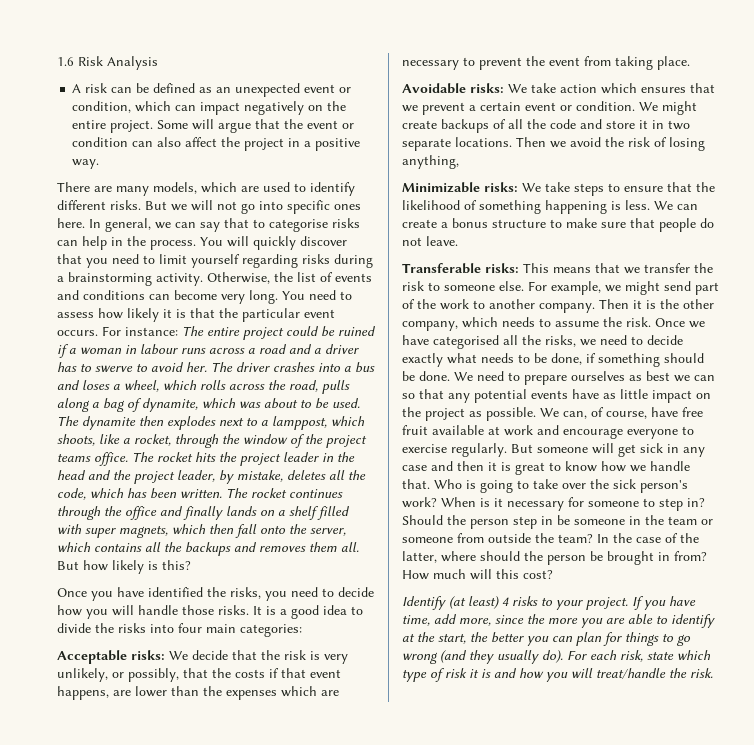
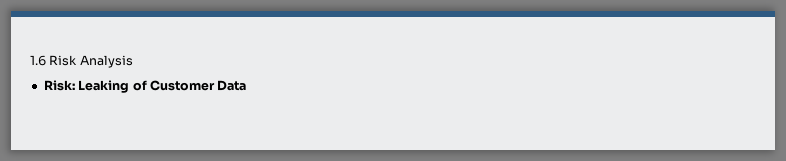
[72,83,352,97] [72,101,347,115] [72,119,355,133] [72,137,361,151] [72,159,100,169] [57,182,355,196] [57,200,361,214] [57,218,360,232] [57,236,347,250] [57,254,373,268] [57,272,372,286] [57,290,352,304] [57,308,335,322] [57,326,376,340] [57,344,359,358] [57,362,375,373] [57,380,350,394] [57,398,360,412] [57,416,365,430] [57,434,367,448] [57,452,355,466] [57,470,366,484] [57,488,343,500] [57,506,350,520] [57,524,346,538] [57,542,359,556] [57,560,191,574] [57,587,374,601] [57,605,363,619] [57,623,302,637] [57,650,348,664] [57,668,341,682] [57,686,339,700] [402,56,690,70] [402,83,715,94] [402,101,697,115] [402,119,690,133] [402,137,705,151] [402,155,459,169] [402,182,715,196] [402,200,698,214] [402,218,714,232] [402,236,458,246] [402,263,713,274] [402,281,719,295] [402,299,714,313] [402,317,705,331] [402,335,683,349] [402,353,704,367] [402,371,715,385] [402,389,711,403] [402,407,703,421] [402,425,694,439] [402,443,705,457] [402,461,690,475] [402,479,688,493] [402,497,705,511] [402,515,713,529] [402,533,699,543] [402,551,707,565] [402,569,553,580] [402,596,696,610] [402,614,715,628] [402,632,691,646] [402,650,711,664] [402,668,713,682] A risk can be defined as an unexpected event or condition, which can impact negatively on the entire project. Some will argue that the event or condition can also affect the project in a positive way. // There are many models, which are used to identify different risks. But we will not go into specific ones here. In general, we can say that to categorise risks can help in the process. You will quickly discover that you need to limit yourself regarding risks during a brainstorming activity. Otherwise, the list of events and conditions can become very long. You need to assess how likely it is that the particular event occurs. For instance: The entire project could be ruined if a woman in labour runs across a road and a driver has to swerve to avoid her. The driver crashes into a bus and loses a wheel, which rolls across the road, pulls along a bag of dynamite, which was about to be used. The dynamite then explodes next to a lamppost, which shoots, like a rocket, through the window of the project teams office. The rocket hits the project leader in the head and the project leader, by mistake, deletes all the code, which has been written. The rocket continues through the office and finally lands on a shelf filled with super magnets, which then fall onto the server, which contains all the backups and removes them all. But how likely is this? // Once you have identified the risks, you need to decide how you will handle those risks. It is a good idea to divide the risks into four main categories: // Acceptable risks: We decide that the risk is very unlikely, or possibly, that the costs if that event happens, are lower than the expenses which are necessary to prevent the event from taking place. // Avoidable risks: We take action which ensures that we prevent a certain event or condition. We might create backups of all the code and store it in two separate locations. Then we avoid the risk of losing anything, // Minimizable risks: We take steps to ensure that the likelihood of something happening is less. We can create a bonus structure to make sure that people do not leave. // Transferable risks: This means that we transfer the risk to someone else. For example, we might send part of the work to another company. Then it is the other company, which needs to assume the risk. Once we have categorised all the risks, we need to decide exactly what needs to be done, if something should be done. We need to prepare ourselves as best we can so that any potential events have as little impact on the project as possible. We can, of course, have free fruit available at work and encourage everyone to exercise regularly. But someone will get sick in any case and then it is great to know how we handle that. Who is going to take over the sick person's work? When is it necessary for someone to step in? Should the person step in be someone in the team or someone from outside the team? In the case of the latter, where should the person be brought in from? How much will this cost? // Identify (at least) 4 risks to your project. If you have time, add more, since the more you are able to identify at the start, the better you can plan for things to go wrong (and they usually do). For each risk, state which type of risk it is and how you will treat/handle the risk. -> [43,80,247,93] Risk: Leaking of Customer Data

